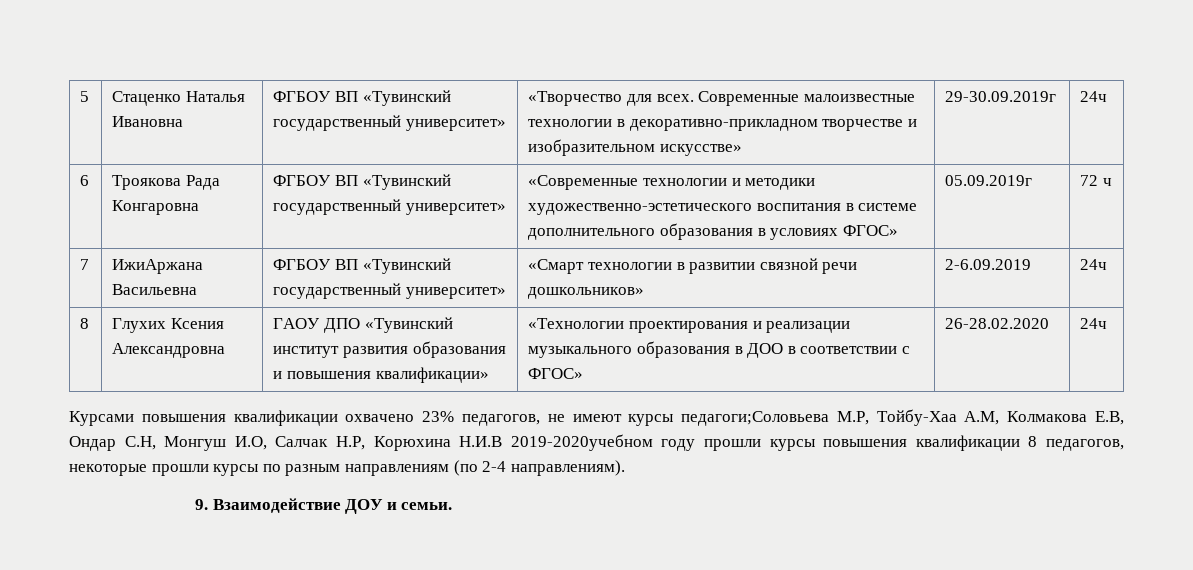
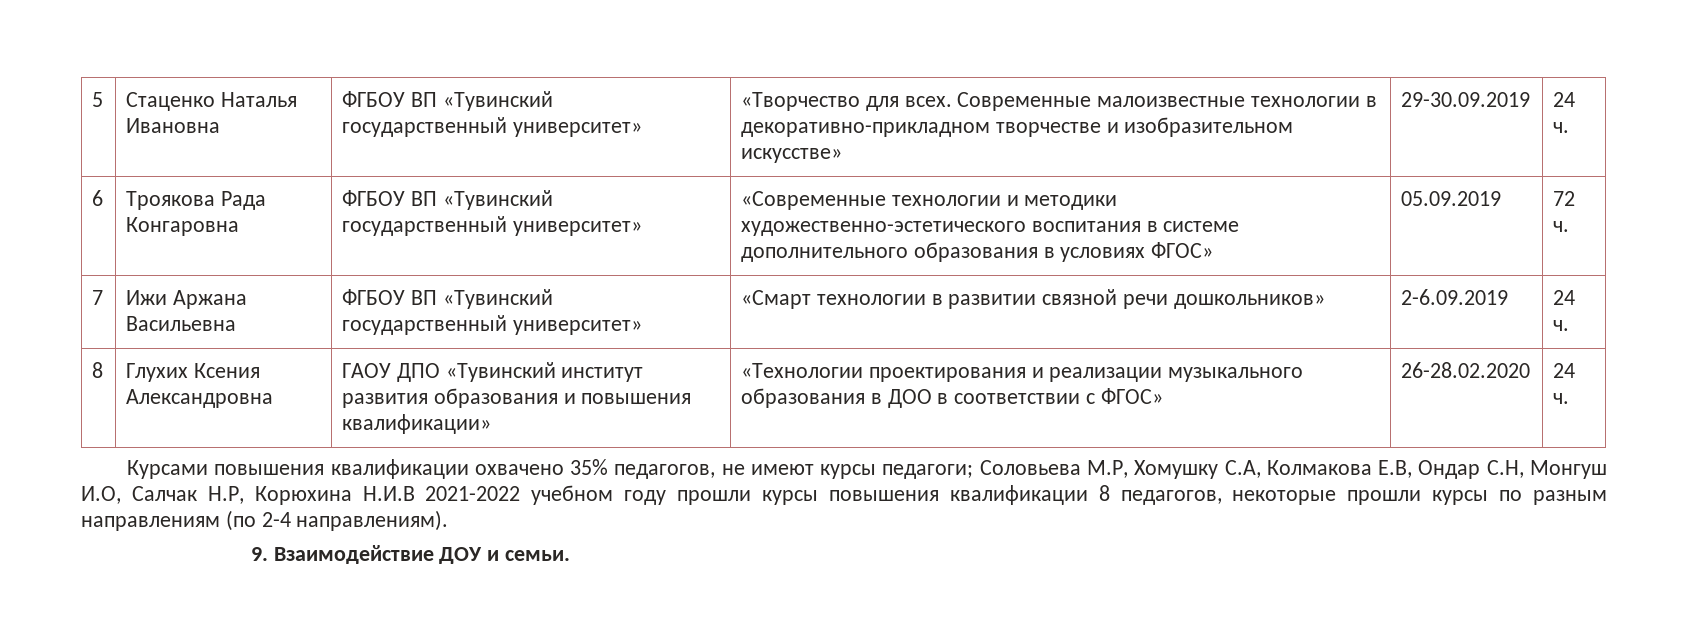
[945,91,1057,102] [1080,91,1108,102] 29-30.09.2019г | 24ч -> [1401,92,1531,107] [1553,92,1576,107] [1553,122,1570,133] 29-30.09.2019 | 24 ч.
[945,175,1033,186] 05.09.2019г -> [1401,191,1502,206] 05.09.2019
[1102,178,1112,186] ч -> [1553,221,1570,232] ч.
[112,259,204,274] ИжиАржана -> [126,290,247,309] Ижи Аржана
[1080,259,1108,270] 24ч -> [1553,290,1576,305] [1553,320,1570,331] 24 ч.
[1080,318,1108,329] 24ч -> [1553,363,1576,378] [1553,393,1570,404] 24 ч.
[422,411,455,422] 23% -> [570,459,609,475] 35%
[681,409,1000,426] педагоги;Соловьева М.Р, Тойбу-Хаа А.М, -> [882,460,1261,479] педагоги; Соловьева М.Р, Хомушку С.А,
[510,434,653,451] 2019-2020учебном -> [425,485,614,505] 2021-2022 учебном

